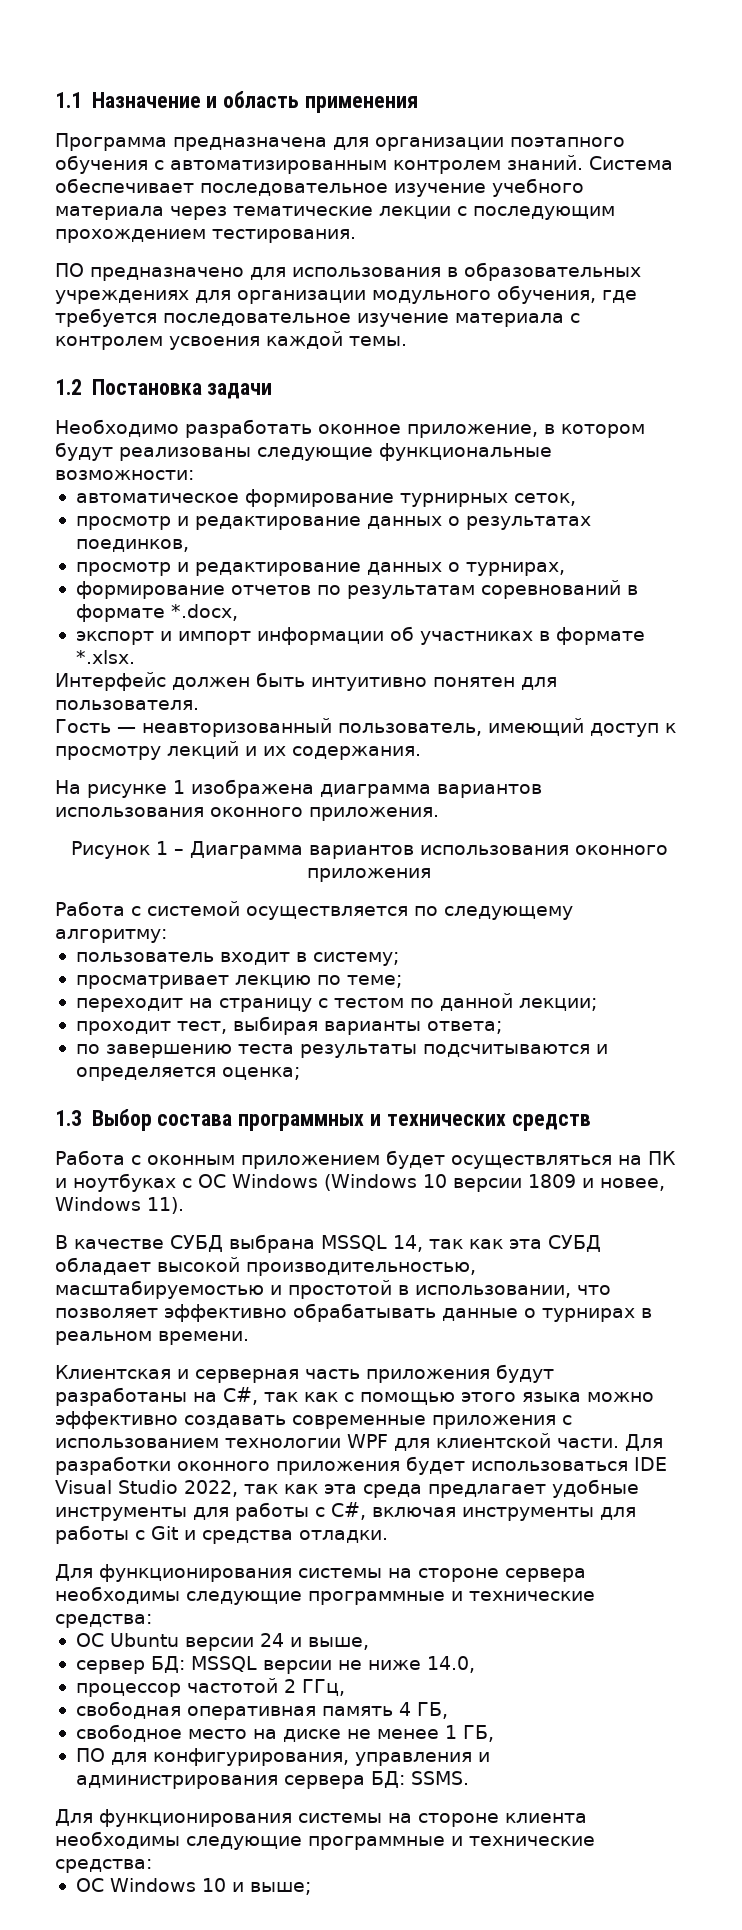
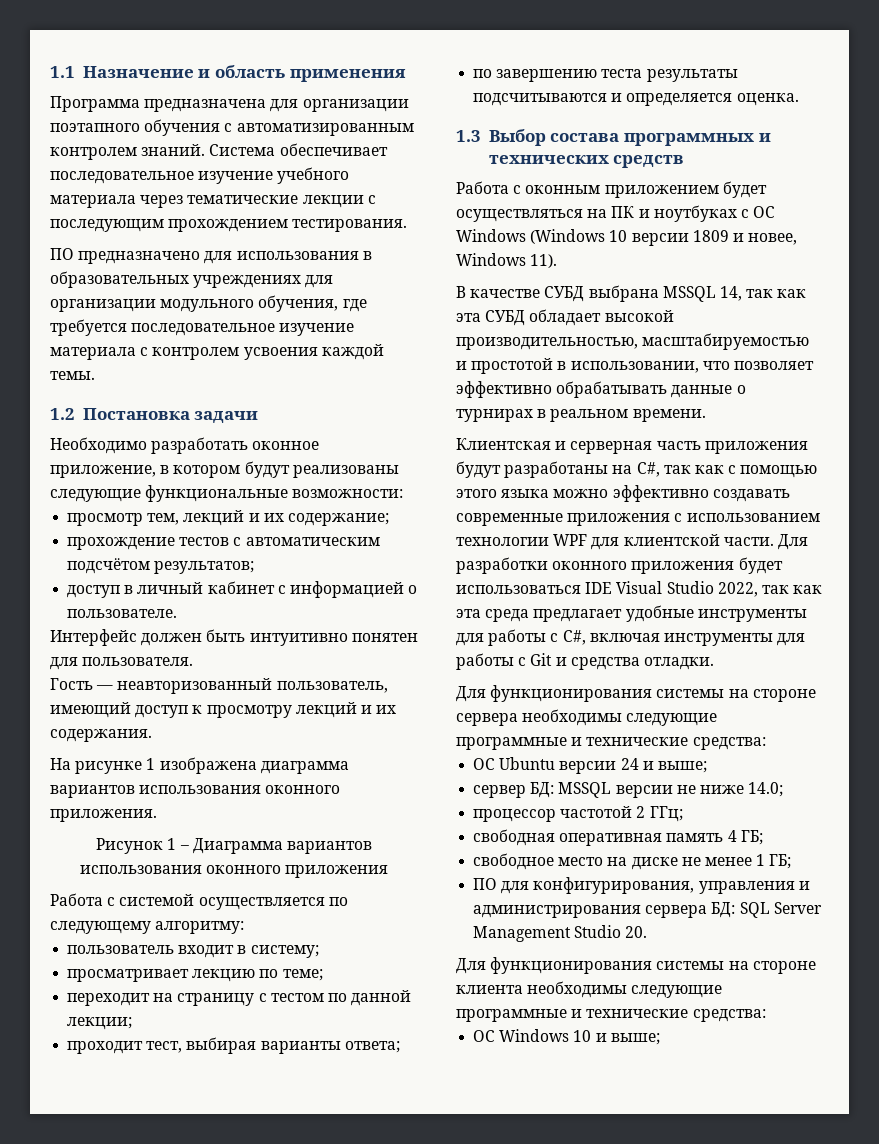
[75,489,576,507] [75,516,591,530] [75,539,189,552] [75,562,565,576] [75,580,638,599] [75,604,238,622] [75,626,645,645] [75,650,135,664] автоматическое формирование турнирных сеток, // просмотр и редактирование данных о результатах поединков, // просмотр и редактирование данных о турнирах, // формирование отчетов по результатам соревнований в формате *.docx, // экспорт и импорт информации об участниках в формате *.xlsx. -> [67,510,389,526] [67,537,380,550] [67,558,255,574] [67,581,418,598] [67,609,178,618] просмотр тем, лекций и их содержание; // прохождение тестов с автоматическим подсчётом результатов; // доступ в личный кабинет с информацией о пользователе.
[221,1067,300,1080] оценка; -> [736,93,799,106] оценка.
[307,1637,369,1650] выше, -> [657,761,707,773] выше;
[426,1656,475,1673] 14.0, -> [748,782,784,797] 14.0;
[301,1679,345,1696] ГГц, -> [649,806,683,822] ГГц;
[416,1702,448,1719] ГБ, -> [740,830,763,845] ГБ;
[462,1725,494,1742] ГБ, -> [769,854,792,869] ГБ;
[410,1771,469,1785] SSMS. -> [739,902,822,918] [473,925,648,942] SQL Server Management Studio 20.

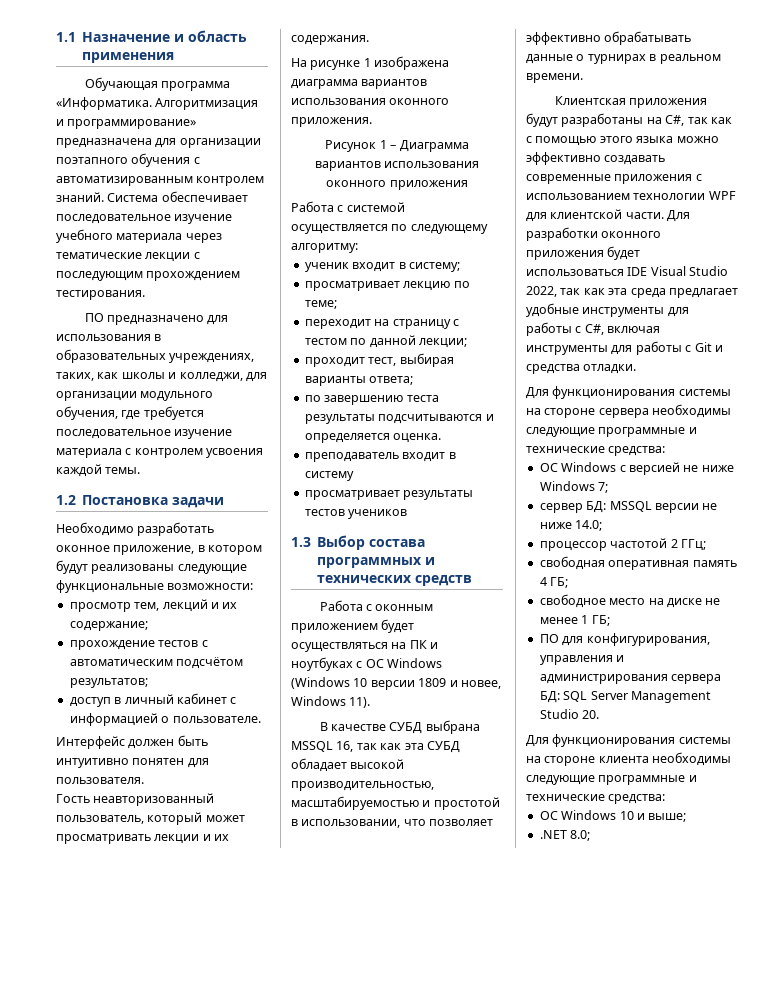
[50,96,140,112] Программа -> [84,77,230,91] [56,97,259,110] [56,119,197,129] Обучающая программа «Информатика. Алгоритмизация и программирование»
[193,275,302,288] учреждениях -> [169,353,255,363] [56,372,243,382] учреждениях, таких, как школы и колледжи,
[96,685,114,690] — -> (90, 798) none
[50,702,357,718] имеющий доступ к просмотру лекций -> [147,812,245,825] [56,834,200,844] который может просматривать лекции
[67,945,175,954] пользователь -> [304,262,349,272] ученик
(799, 99) none -> [304,452,456,462] [304,471,354,481] [304,490,474,500] [304,509,408,519] // преподаватель входит в систему // просматривает результаты тестов учеников
[719,286,742,301] 14, -> [336,741,354,752] 16,
[555,441,701,454] и серверная часть -> (626, 100) none
[499,757,707,774] Ubuntu версии 24 и выше; -> [561,462,734,475] [539,481,609,493] Windows c версией не ниже Windows 7;
(660, 1039) none -> [539,830,591,841] // .NET 8.0;

